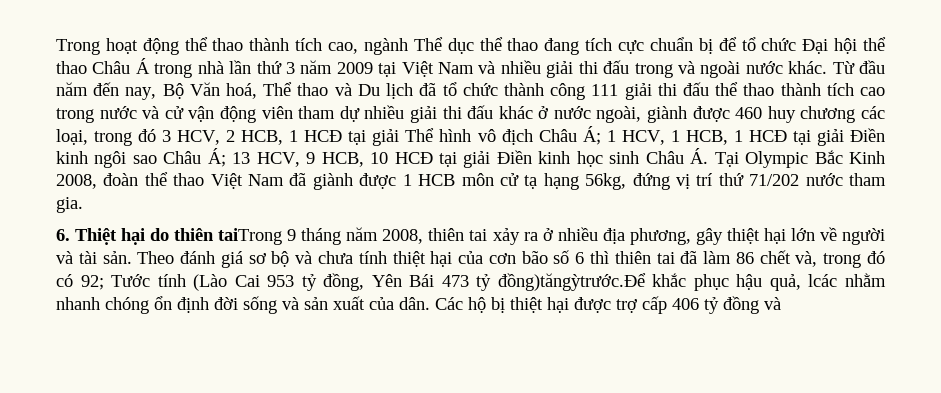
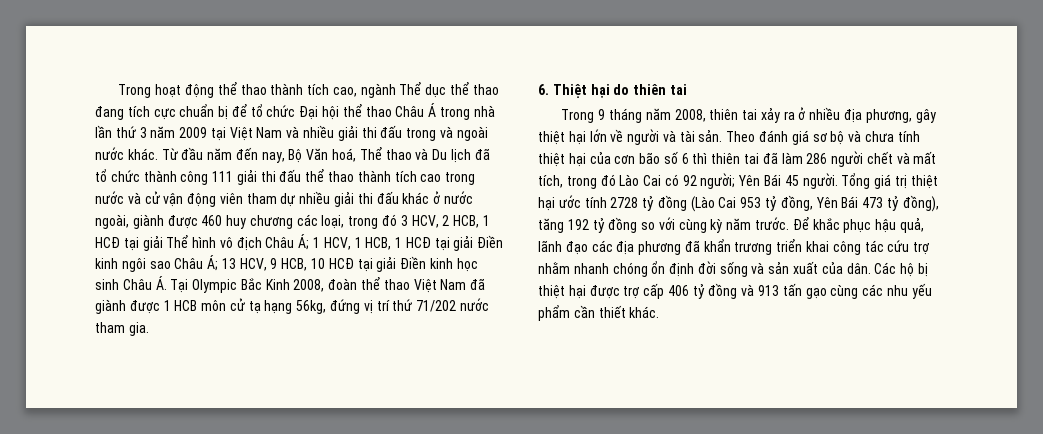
[218,228,283,245] taiTrong -> [669,84,687,95] [561,109,595,123] tai // Trong
[735,250,886,268] [56,274,186,290] 86 chết và, trong đó có 92; Tước tính -> [806,151,937,167] [538,173,938,189] [538,195,687,211] 286 người chết và mất tích, trong đó Lào Cai có 92 người; Yên Bái 45 người. Tổng giá trị thiệt hại ước tính 2728 tỷ đồng
[497,273,838,291] đồng)tăngỳtrước.Để khắc phục hậu quả, lcác -> [902,195,939,212] [538,217,924,233] [538,239,931,255] đồng), tăng 192 tỷ đồng so với cùng kỳ năm trước. Để khắc phục hậu quả, lãnh đạo các địa phương đã khẩn trương triển khai công tác cứu trợ
(781, 303) none -> [758,283,932,299] [538,305,660,321] 913 tấn gạo cùng các nhu yếu phẩm cần thiết khác.

